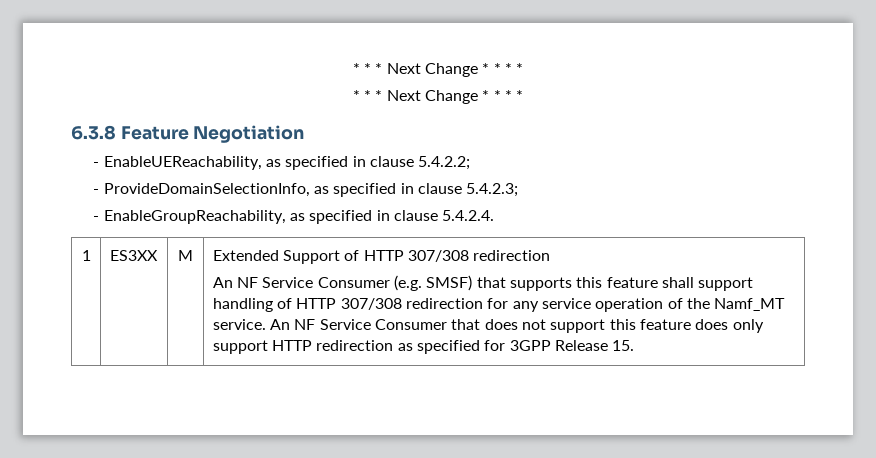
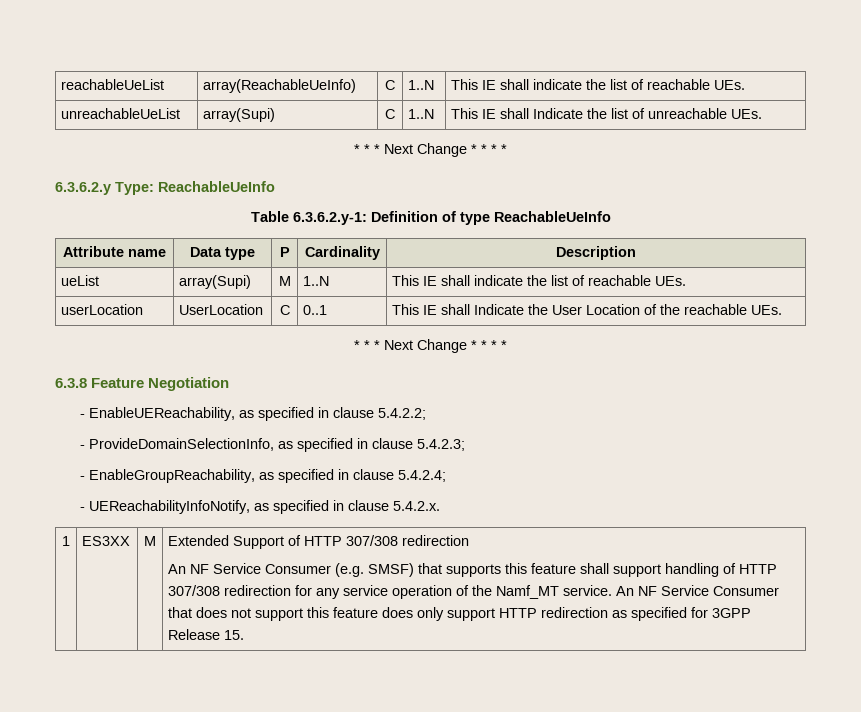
[352,63,524,77] * * * Next Change * * * * -> [61,79,165,90] [203,79,357,93] [385,80,395,90] [408,80,435,90] [451,79,746,90] [61,108,181,119] [203,108,276,122] [385,109,395,119] [408,109,435,119] [451,108,763,119] [354,143,507,157] [55,181,275,195] [250,211,611,225] [63,246,166,257] [190,247,255,260] [279,247,290,257] [304,246,380,260] [556,246,636,260] [61,275,100,286] [179,275,252,289] [278,276,291,286] [303,276,330,286] [392,275,687,286] [61,304,144,315] [179,304,264,315] [279,305,290,315] [303,305,328,315] [392,304,783,315] reachableUeList | array(ReachableUeInfo) | C | 1..N | This IE shall indicate the list of reachable UEs. // unreachableUeList | array(Supi) | C | 1..N | This IE shall Indicate the list of unreachable UEs. // * * * Next Change * * * * // 6.3.6.2.y Type: ReachableUeInfo // Table 6.3.6.2.y-1: Definition of type ReachableUeInfo // Attribute name | Data type | P | Cardinality | Description // ueList | array(Supi) | M | 1..N | This IE shall indicate the list of reachable UEs. // userLocation | UserLocation | C | 0..1 | This IE shall Indicate the User Location of the reachable UEs.
[442,210,495,221] 5.4.2.4. -> [397,470,446,482] [79,500,440,514] 5.4.2.4; // - UEReachabilityInfoNotify, as specified in clause 5.4.2.x.

